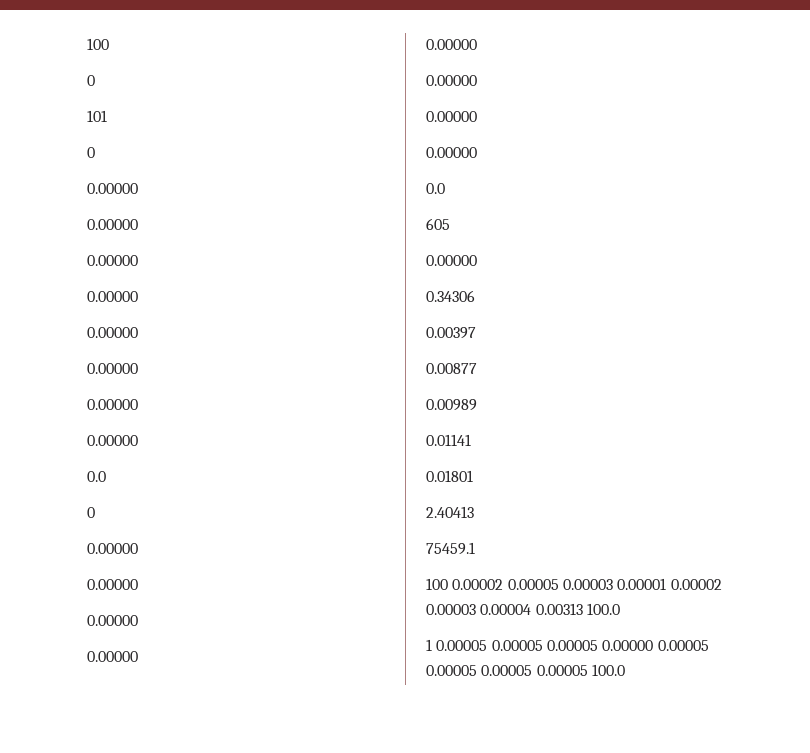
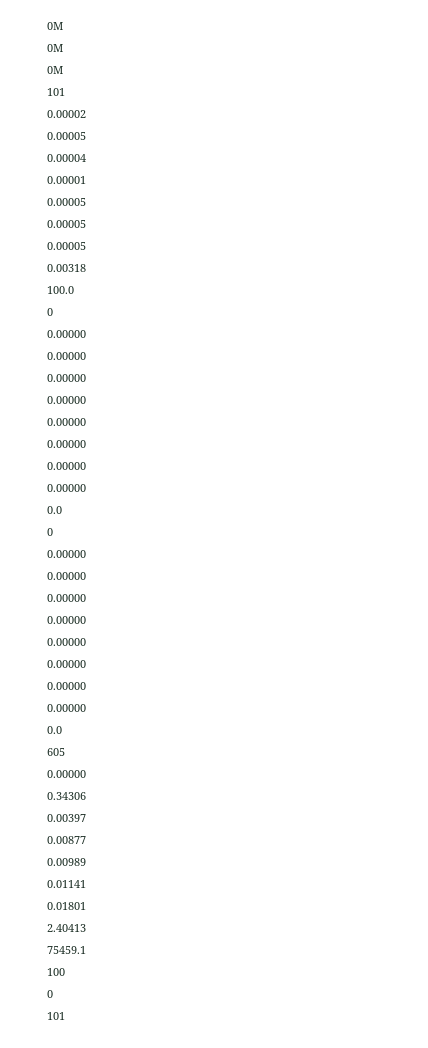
[87,38,109,50] [87,75,95,86] [87,110,107,122] 100 // 0 // 101 -> [47,22,63,30] [47,44,63,52] [47,66,63,74] [47,88,65,96] [47,110,86,118] [47,132,86,140] [47,154,86,162] [47,176,86,184] [47,198,86,206] [47,220,86,228] [47,242,86,250] [47,264,86,272] [47,286,74,294] 0M // 0M // 0M // 101 // 0.00002 // 0.00005 // 0.00004 // 0.00001 // 0.00005 // 0.00005 // 0.00005 // 0.00318 // 100.0
[452,578,722,590] [426,603,620,615] [426,639,709,651] [426,664,625,676] 0.00002 0.00005 0.00003 0.00001 0.00002 0.00003 0.00004 0.00313 100.0 // 1 0.00005 0.00005 0.00005 0.00000 0.00005 0.00005 0.00005 0.00005 100.0 -> [47,990,53,998] [47,1012,65,1020] // 0 // 101

